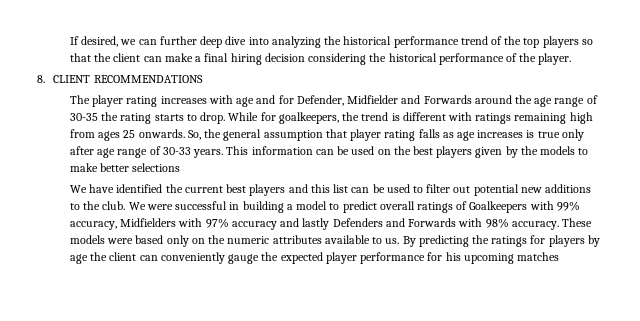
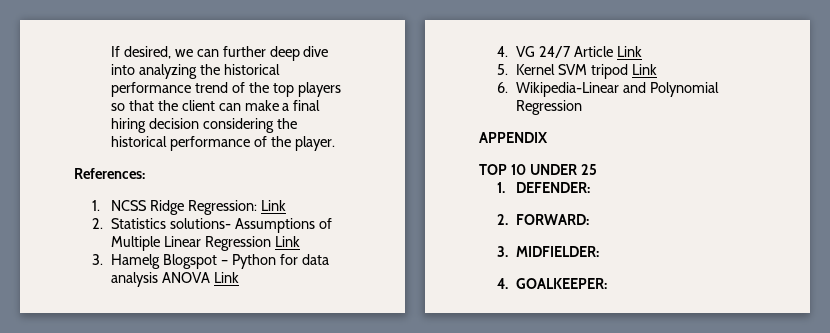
[37,75,203,83] [69,95,598,107] [69,112,593,124] [69,129,584,141] [69,146,589,158] [69,163,181,172] [69,184,592,196] [69,201,580,213] [69,218,592,230] [69,235,600,247] [69,252,559,264] 8. CLIENT RECOMMENDATIONS // The player rating increases with age and for Defender, Midfielder and Forwards around the age range of 30-35 the rating starts to drop. While for goalkeepers, the trend is different with ratings remaining high from ages 25 onwards. So, the general assumption that player rating falls as age increases is true only after age range of 30-33 years. This information can be used on the best players given by the models to make better selections // We have identified the current best players and this list can be used to filter out potential new additions to the club. We were successful in building a model to predict overall ratings of Goalkeepers with 99% accuracy, Midfielders with 97% accuracy and lastly Defenders and Forwards with 98% accuracy. These models were based only on the numeric attributes available to us. By predicting the ratings for players by age the client can conveniently gauge the expected player performance for his upcoming matches -> [74,168,145,179] [92,200,286,215] [92,218,332,233] [110,236,300,251] [92,254,329,269] [110,272,239,287] [497,46,642,58] [497,64,657,79] [497,82,719,97] [515,100,582,115] [479,132,548,143] [479,164,597,175] [497,182,590,193] [497,214,589,225] [497,246,599,257] [497,278,607,289] References: // 1. NCSS Ridge Regression: Link // 2. Statistics solutions- Assumptions of Multiple Linear Regression Link // 3. Hamelg Blogspot – Python for data analysis ANOVA Link // 4. VG 24/7 Article Link // 5. Kernel SVM tripod Link // 6. Wikipedia-Linear and Polynomial Regression // APPENDIX // TOP 10 UNDER 25 // 1. DEFENDER: // 2. FORWARD: // 3. MIDFIELDER: // 4. GOALKEEPER:

